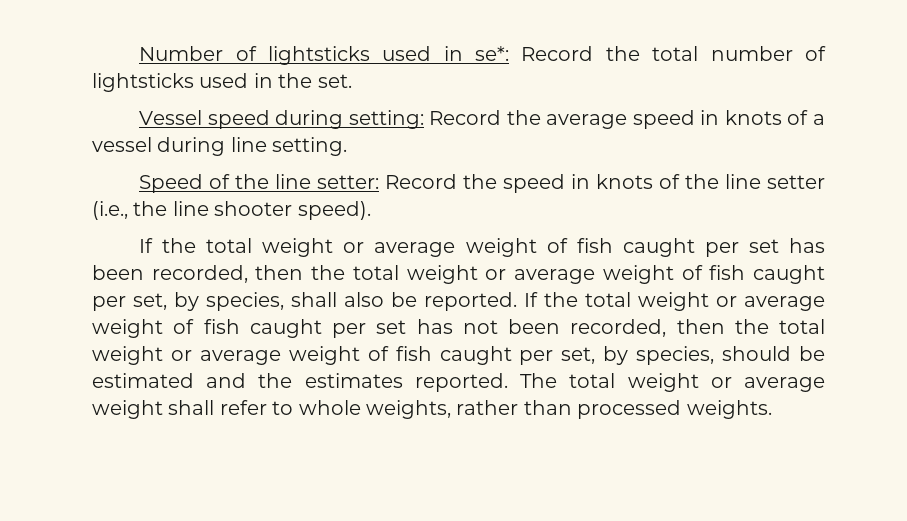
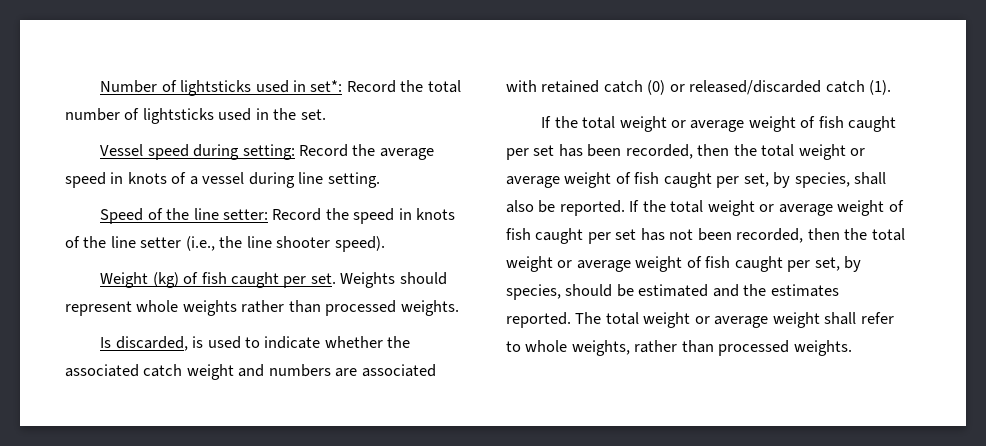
[475,46,510,61] se*: -> [310,80,343,92] set*:
(371, 210) none -> [100,272,447,288] [65,300,459,316] [100,336,411,351] [65,364,436,380] [506,80,892,95] // Weight (kg) of fish caught per set. Weights should represent whole weights rather than processed weights. // Is discarded, is used to indicate whether the associated catch weight and numbers are associated with retained catch (0) or released/discarded catch (1).

